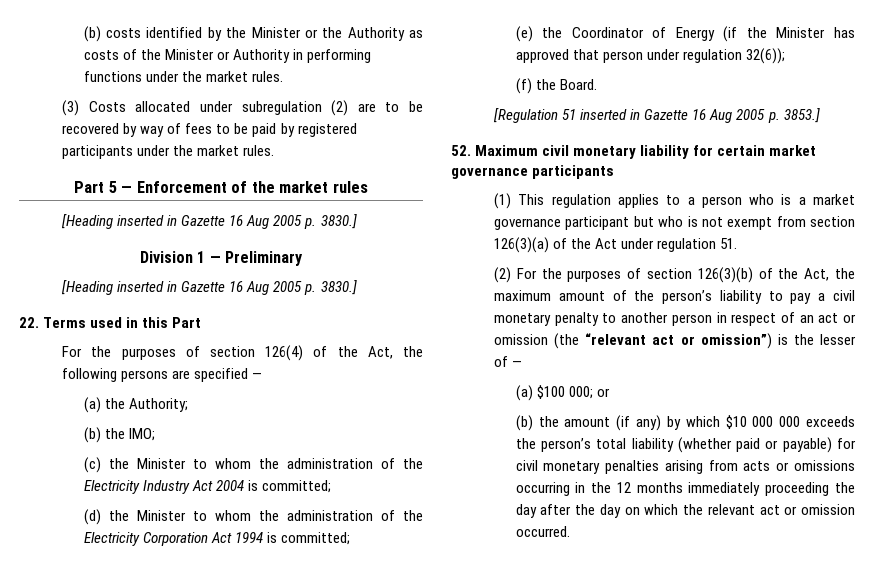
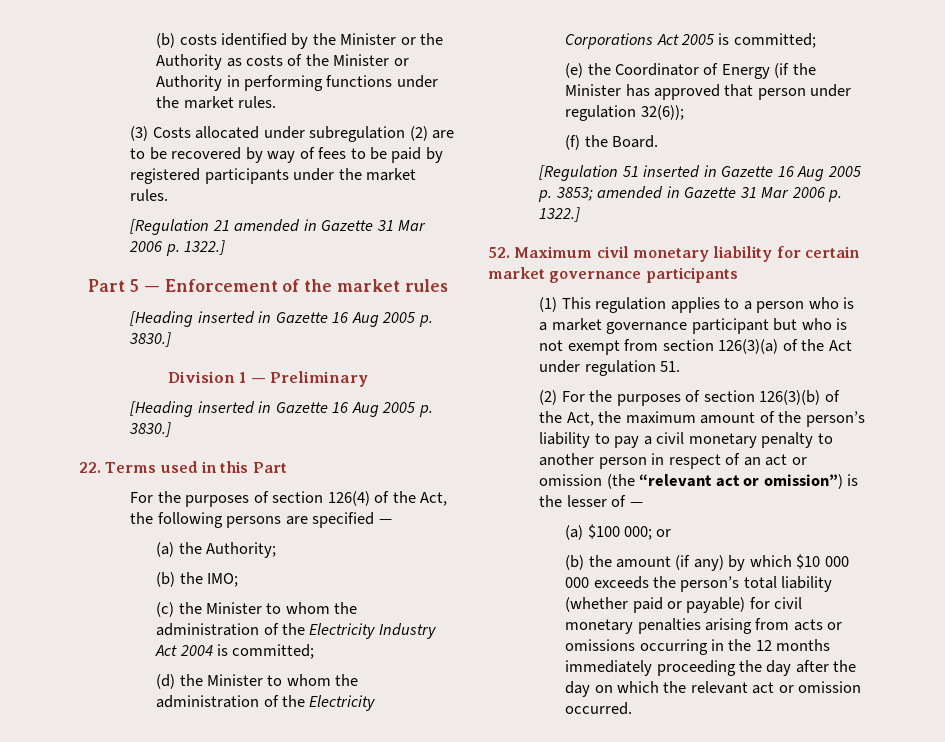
(275, 150) none -> [130,219,427,235] [129,240,226,256] // [Regulation 21 amended in Gazette 31 Mar 2006 p. 1322.]
[142,532,263,546] Corporation Act 1994 -> [565,33,714,49] Corporations Act 2005
[783,108,820,123] 3853.] -> [555,186,843,202] [539,207,581,222] 3853; amended in Gazette 31 Mar 2006 p. 1322.]

